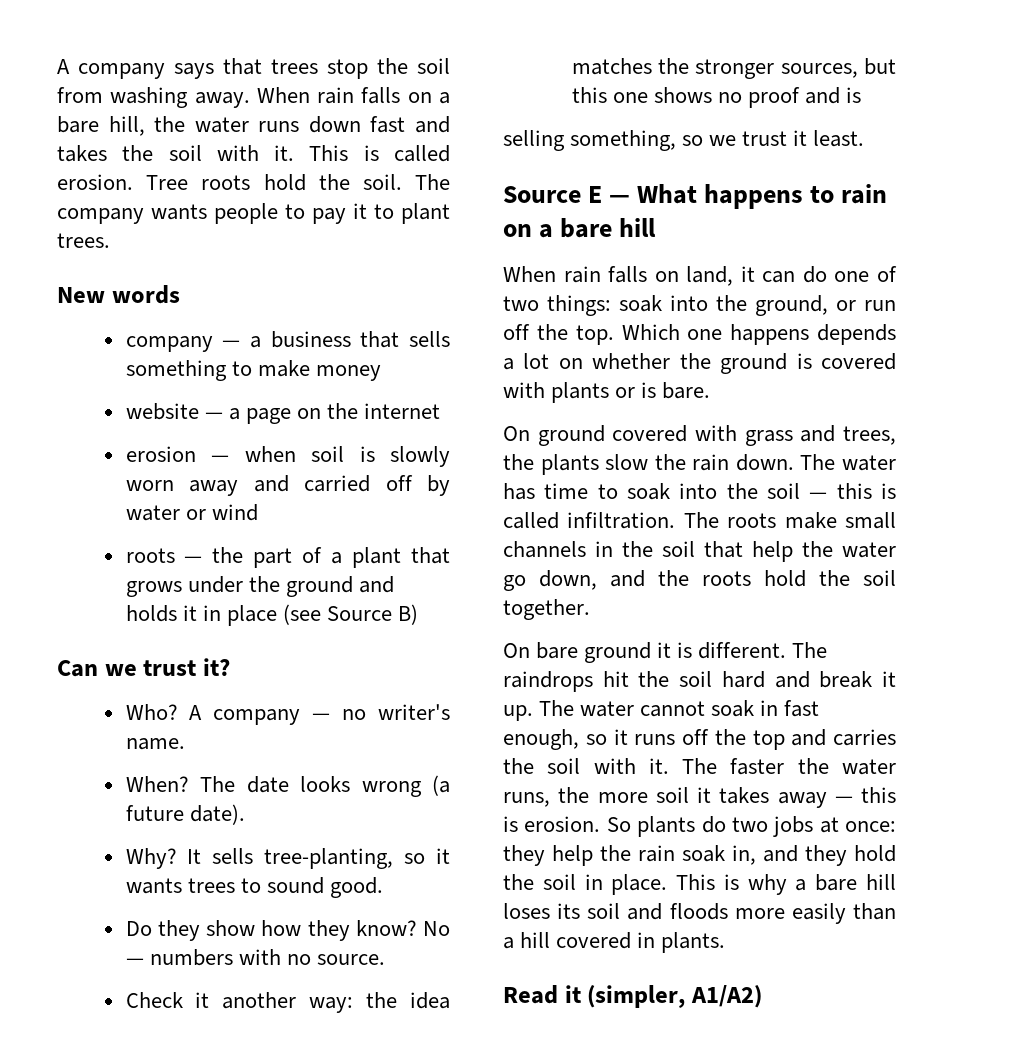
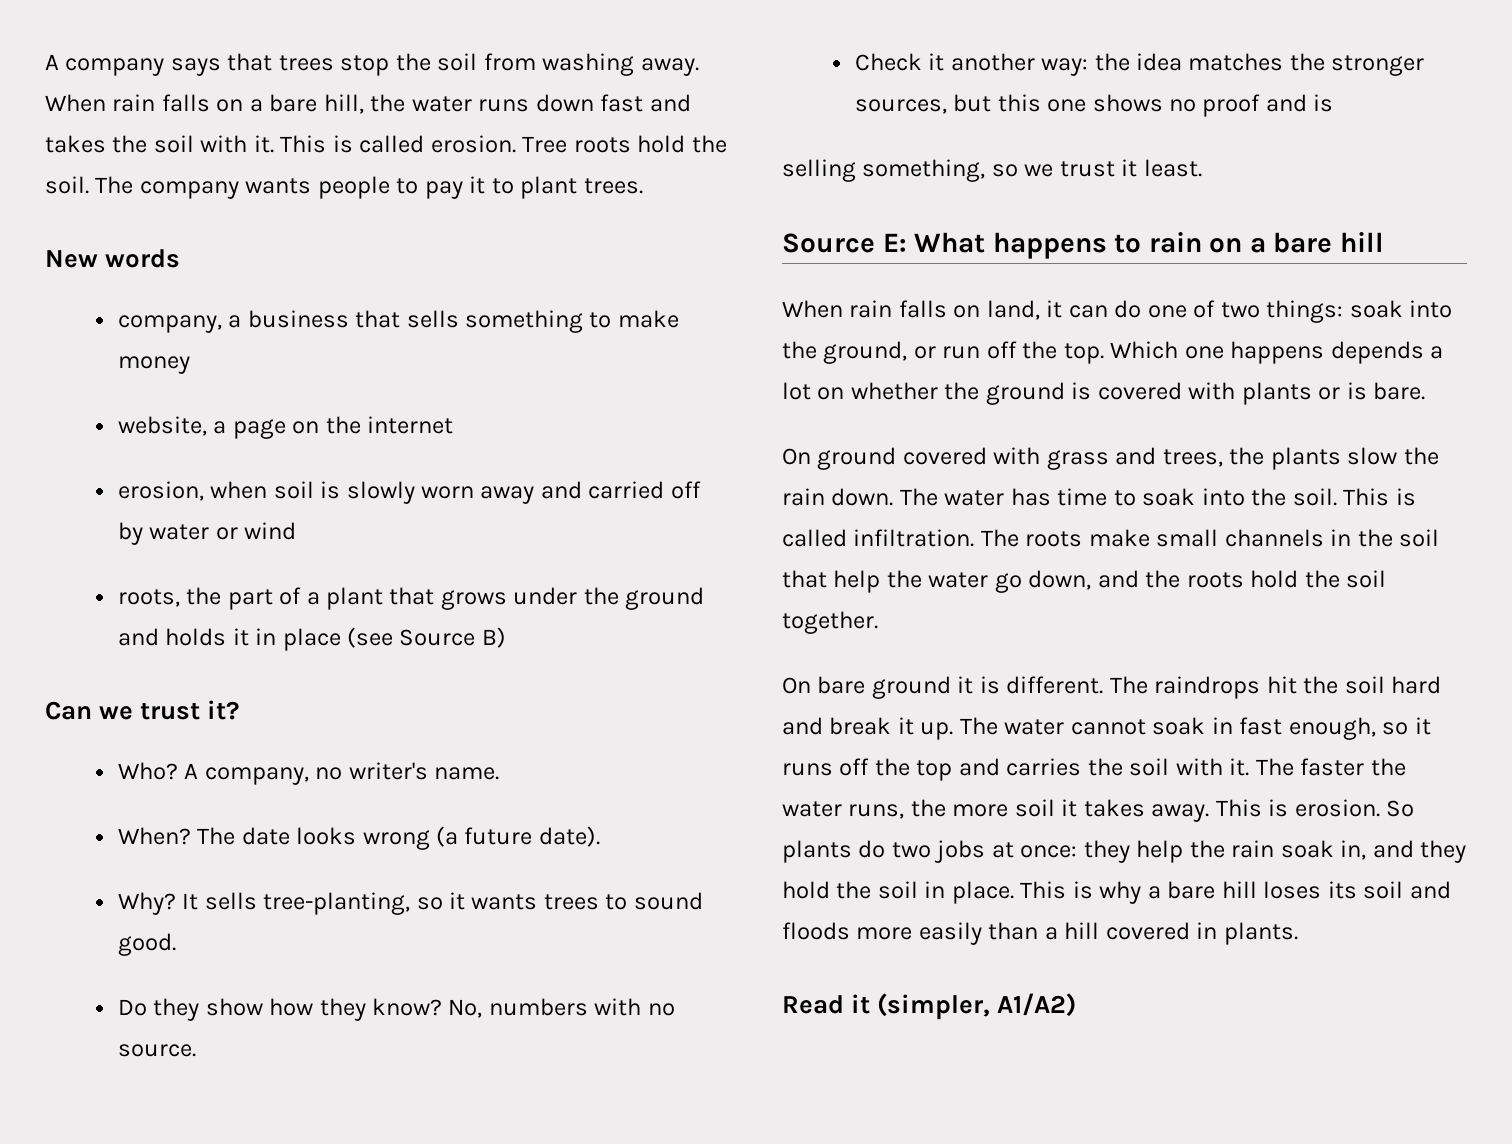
[125,336,241,352] company — -> [117,315,222,333] company,
[125,403,223,420] website — -> [117,416,207,436] website,
[125,446,229,462] erosion — -> [117,481,204,501] erosion,
[125,548,203,563] roots — -> [117,589,180,607] roots,
[213,709,331,725] company — -> [204,767,309,785] company,
[422,921,450,936] [125,958,144,965] No — -> [448,999,483,1018] No,
[588,186,631,203] E — -> [882,233,907,252] E:
[767,483,872,499] soil — this -> [1292,488,1390,506] soil. This
[777,787,896,808] away — this -> [1151,799,1262,822] away. This

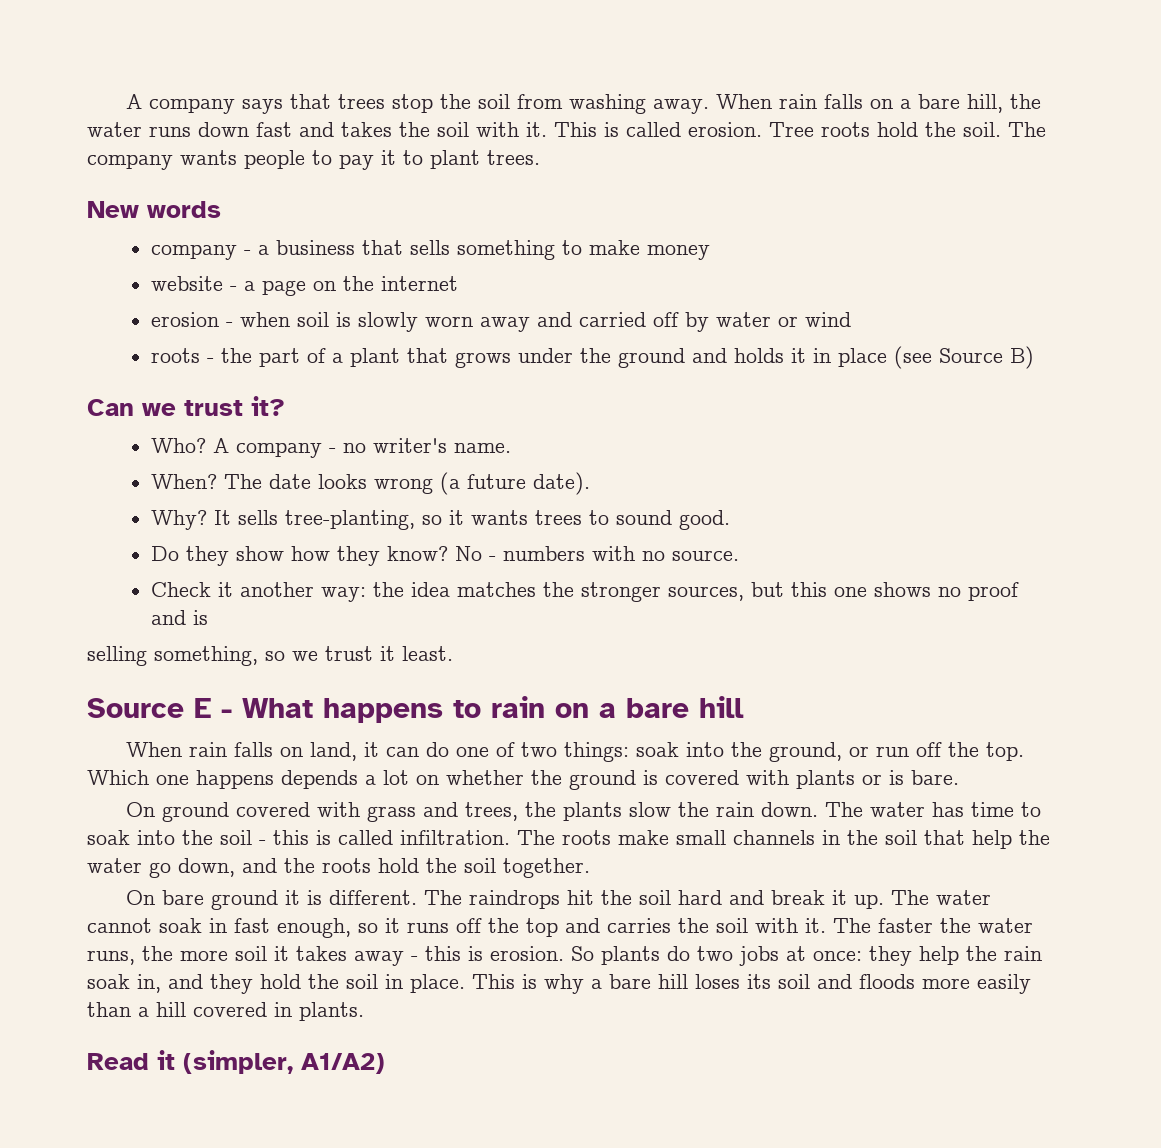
[117,315,222,333] company, -> [150,244,251,260] company -
[117,416,207,436] website, -> [150,276,237,291] website -
[117,481,204,501] erosion, -> [150,312,233,327] erosion -
[117,589,180,607] roots, -> [150,348,214,363] roots -
[204,767,309,785] company, -> [235,442,336,458] company -
[448,999,483,1018] No, -> [454,546,496,561] No -
[882,233,907,252] E: -> [194,698,232,718] E -
[1292,488,1390,506] soil. This -> [220,830,309,845] soil - this
[1151,799,1262,822] away. This -> [354,946,461,966] away - this

